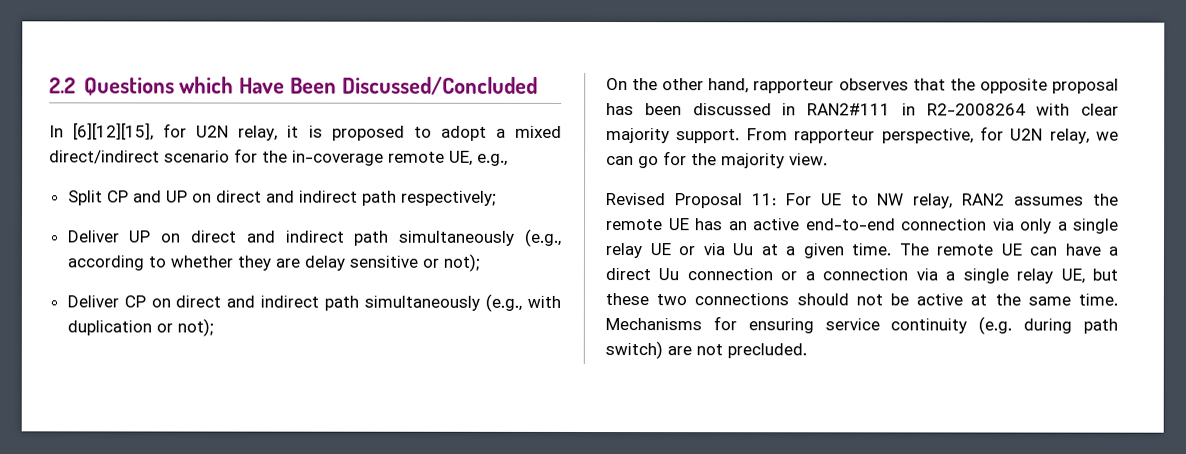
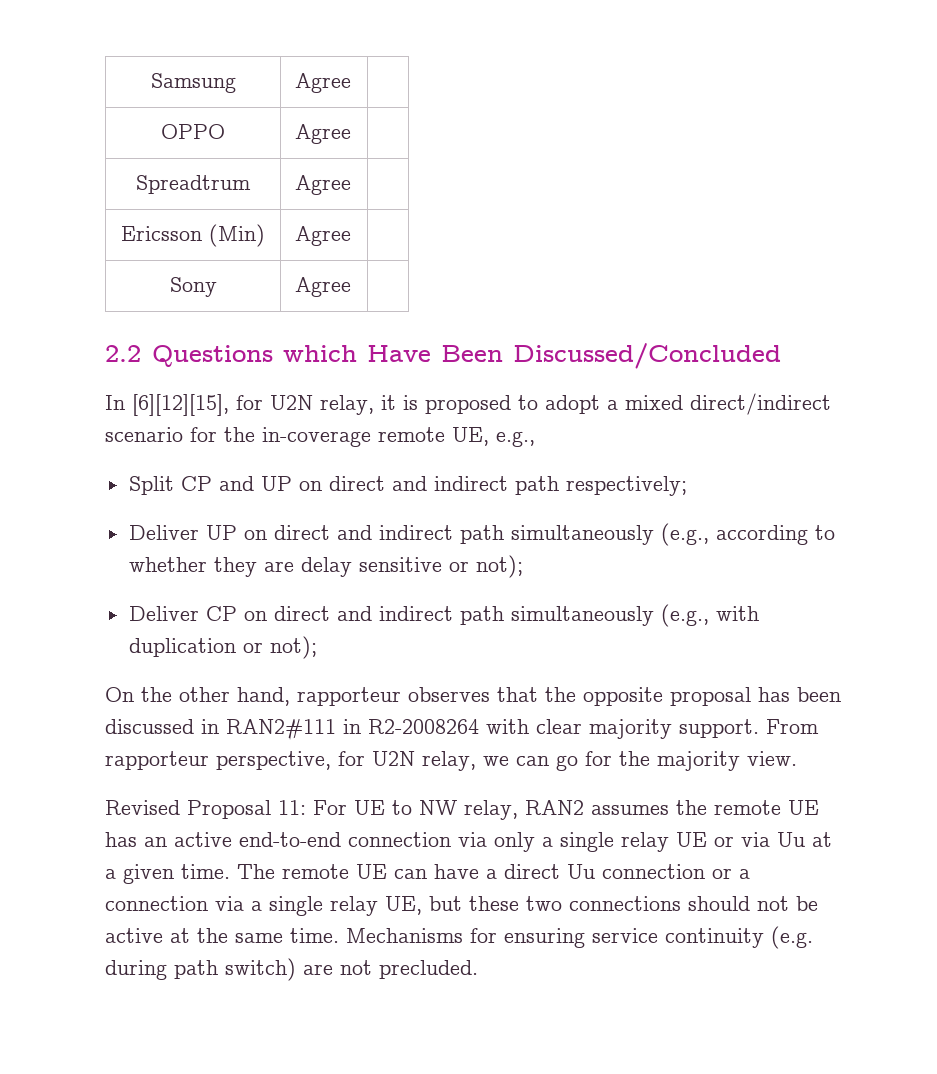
(49, 85) none -> [150,73,236,93] [295,73,352,93] [161,124,225,139] [295,124,352,144] [136,175,251,194] [295,175,352,195] [121,224,265,247] [295,226,352,246] [169,277,217,297] [295,277,352,297] Samsung | Agree | // OPPO | Agree | // Spreadtrum | Agree | // Ericsson (Min) | Agree | // Sony | Agree | //

